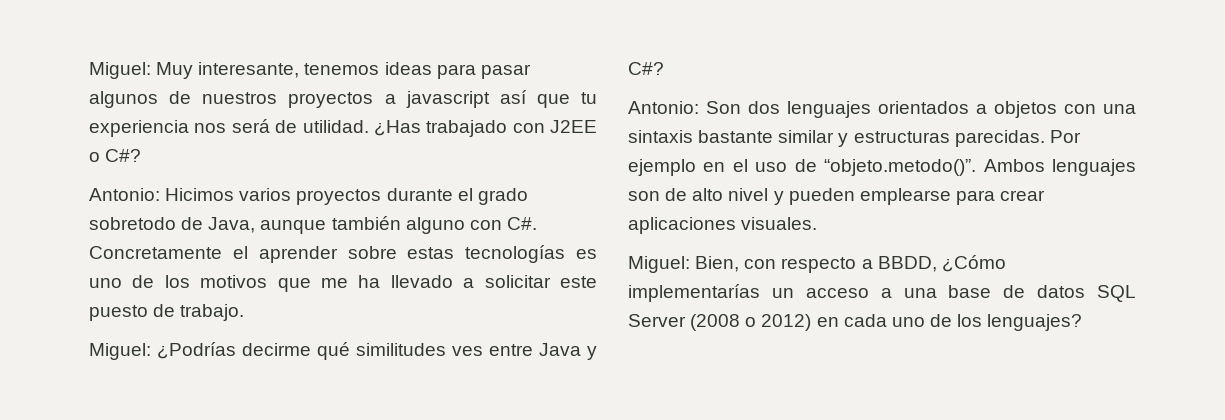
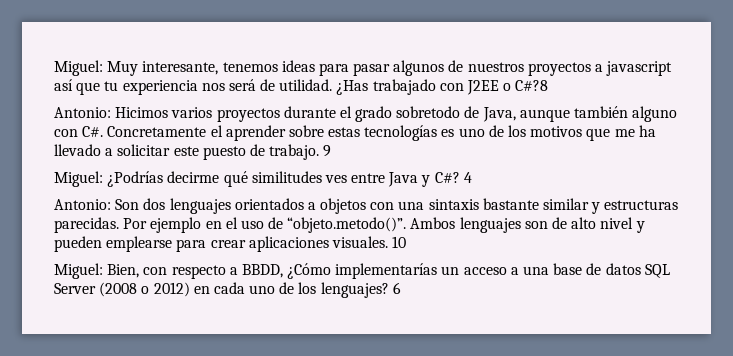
[105,149,142,162] C#? -> [515,80,549,91] C#?8
(245, 312) none -> [323,145,332,157] 9
(664, 68) none -> [463,172,472,183] 4
(818, 223) none -> [392,236,407,248] 10
(1083, 322) none -> [392,282,401,294] 6

